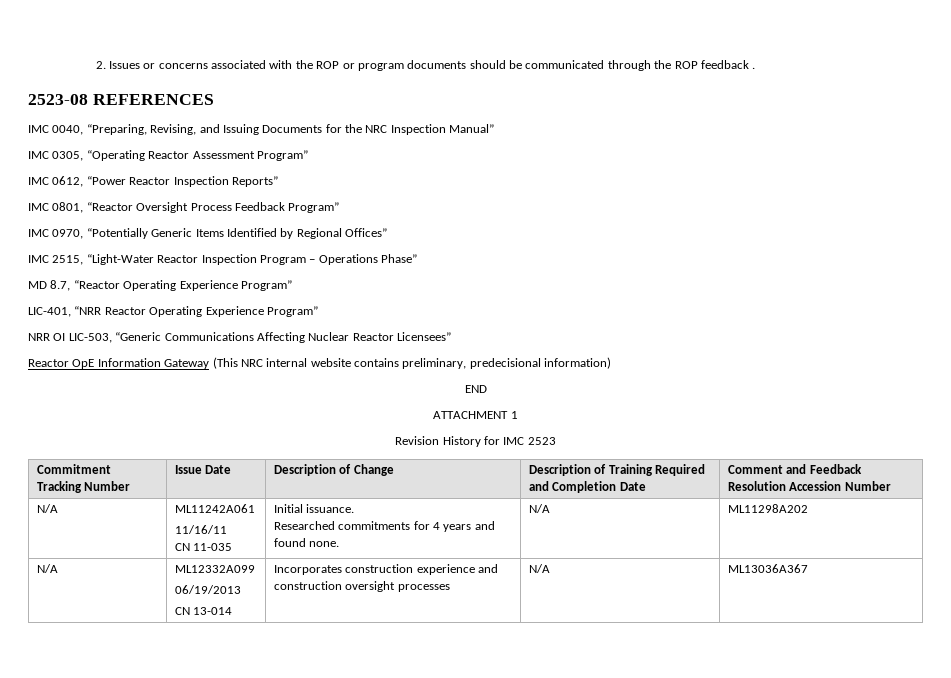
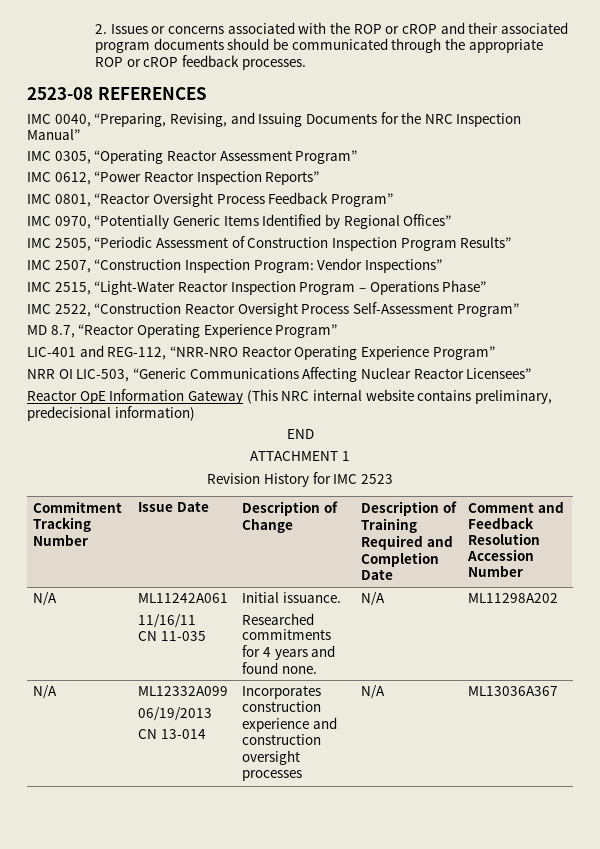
(355, 66) none -> [401,22,568,34] cROP and their associated
[674,60,756,69] ROP feedback . -> [468,39,543,53] [95,55,306,70] appropriate ROP or cROP feedback processes.
(387, 232) none -> [27,236,512,251] [27,258,442,273] // IMC 2505, “Periodic Assessment of Construction Inspection Program Results” // IMC 2507, “Construction Inspection Program: Vendor Inspections”
(417, 258) none -> [27,302,519,317] // IMC 2522, “Construction Reactor Oversight Process Self-Assessment Program”
[28,306,102,317] LIC-401, “NRR -> [27,345,238,360] LIC-401 and REG-112, “NRR-NRO

